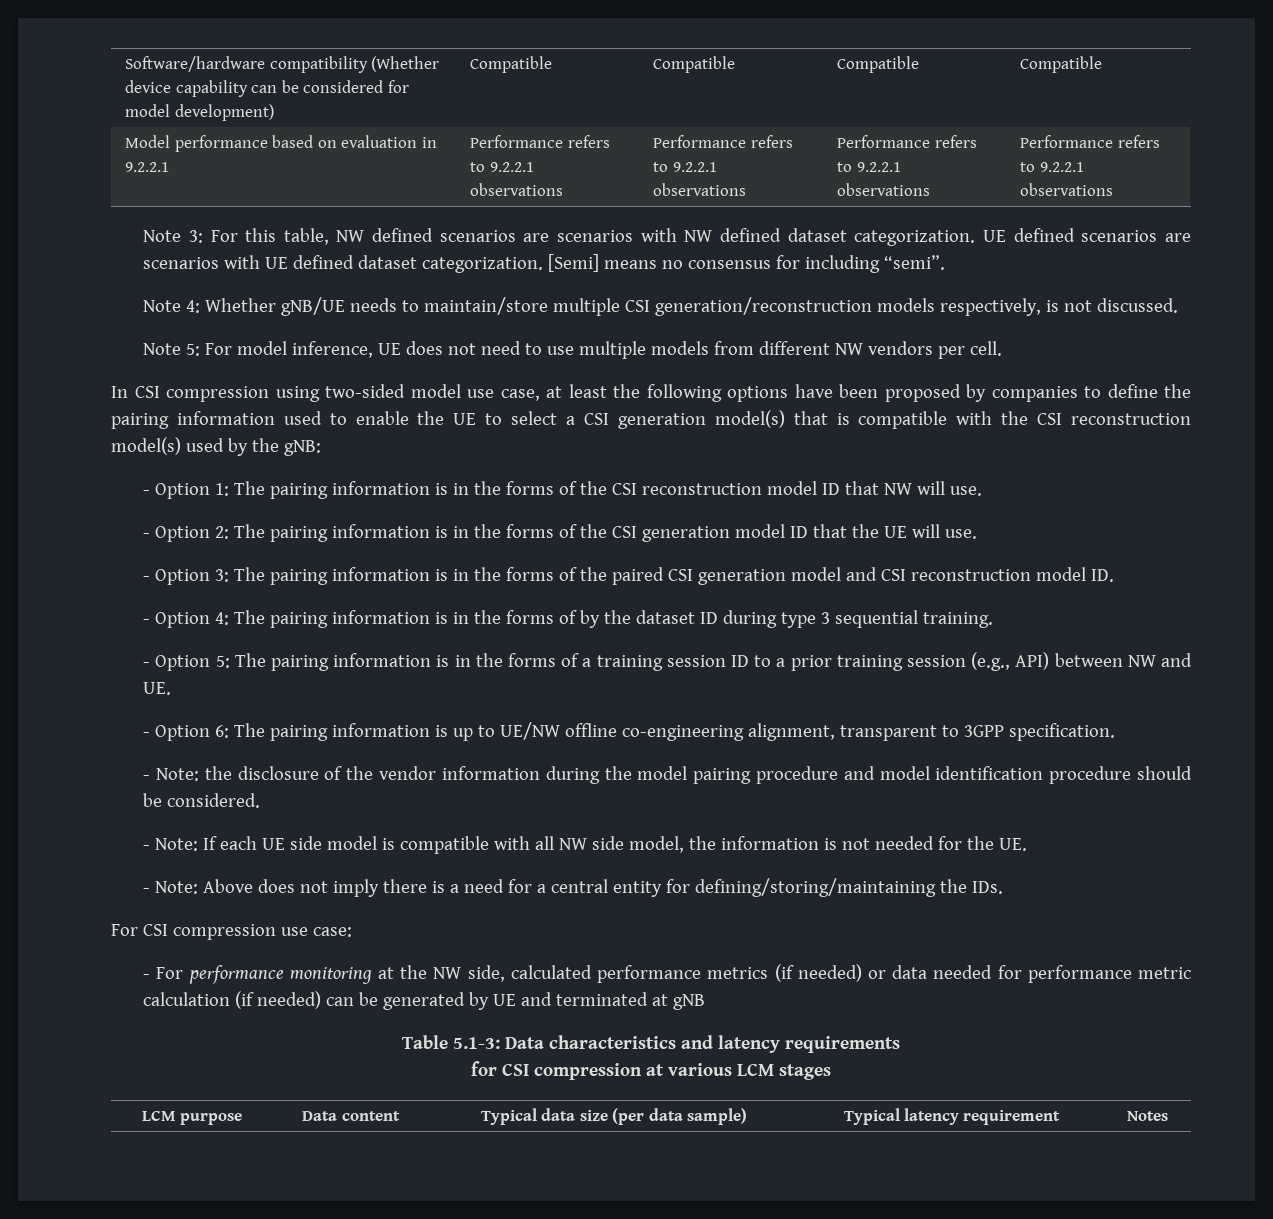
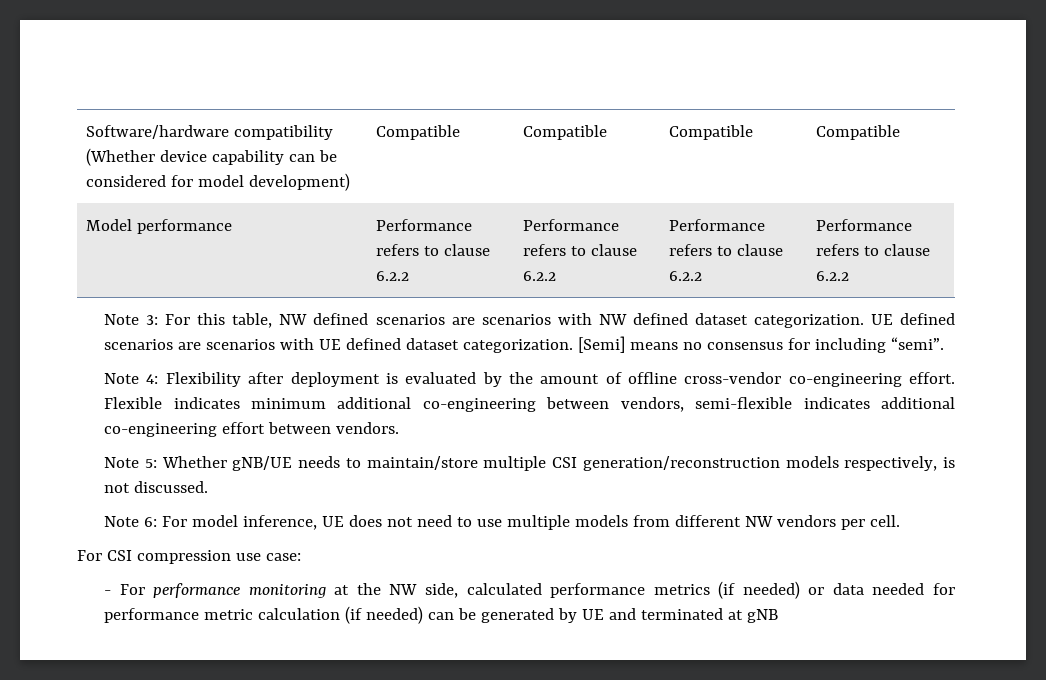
[272,135,437,148] [125,162,170,172] [470,135,610,148] [470,162,534,172] [470,183,564,196] [653,135,793,148] [653,162,717,172] [653,183,747,196] [837,135,977,148] [837,162,901,172] [837,183,931,196] [1020,135,1160,148] [1020,162,1084,172] [1020,183,1114,196] based on evaluation in 9.2.2.1 | Performance refers to 9.2.2.1 observations | Performance refers to 9.2.2.1 observations | Performance refers to 9.2.2.1 observations | Performance refers to 9.2.2.1 observations -> [376,219,473,231] [376,244,491,256] [376,271,410,281] [523,219,620,231] [523,244,638,256] [523,271,557,281] [669,219,766,231] [669,244,784,256] [669,271,703,281] [816,219,913,231] [816,244,931,256] [816,271,850,281] | Performance refers to clause 6.2.2 | Performance refers to clause 6.2.2 | Performance refers to clause 6.2.2 | Performance refers to clause 6.2.2
(201, 306) none -> [165,372,956,387] [104,397,955,412] [104,422,400,437] [104,457,157,468] Flexibility after deployment is evaluated by the amount of offline cross-vendor co-engineering effort. Flexible indicates minimum additional co-engineering between vendors, semi-flexible indicates additional co-engineering effort between vendors. // Note 5:
[186,344,201,356] 5: -> [144,517,158,527] 6:
[111,384,1191,402] [111,410,1192,429] [111,437,321,456] [143,481,983,499] [143,524,978,542] [143,567,1115,585] [143,610,994,628] [143,652,1193,671] [143,682,172,695] [143,722,1116,741] [143,766,1192,784] [143,793,261,808] [143,836,1028,854] [143,878,1004,897] // In CSI compression using two-sided model use case, at least the following options have been proposed by companies to define the pairing information used to enable the UE to select a CSI generation model(s) that is compatible with the CSI reconstruction model(s) used by the gNB: // - Option 1: The pairing information is in the forms of the CSI reconstruction model ID that NW will use. // - Option 2: The pairing information is in the forms of the CSI generation model ID that the UE will use. // - Option 3: The pairing information is in the forms of the paired CSI generation model and CSI reconstruction model ID. // - Option 4: The pairing information is in the forms of by the dataset ID during type 3 sequential training. // - Option 5: The pairing information is in the forms of a training session ID to a prior training session (e.g., API) between NW and UE. // - Option 6: The pairing information is up to UE/NW offline co-engineering alignment, transparent to 3GPP specification. // - Note: the disclosure of the vendor information during the model pairing procedure and model identification procedure should be considered. // - Note: If each UE side model is compatible with all NW side model, the information is not needed for the UE. // - Note: Above does not imply there is a need for a central entity for defining/storing/maintaining the IDs. -> (901, 521) none
[402,1035,900,1053] [471,1061,831,1080] [141,1110,243,1125] [302,1111,400,1121] [480,1108,748,1125] [843,1108,1061,1125] [1126,1111,1168,1121] // Table 5.1-3: Data characteristics and latency requirements // for CSI compression at various LCM stages // LCM purpose | Data content | Typical data size (per data sample) | Typical latency requirement | Notes -> (779, 616) none

